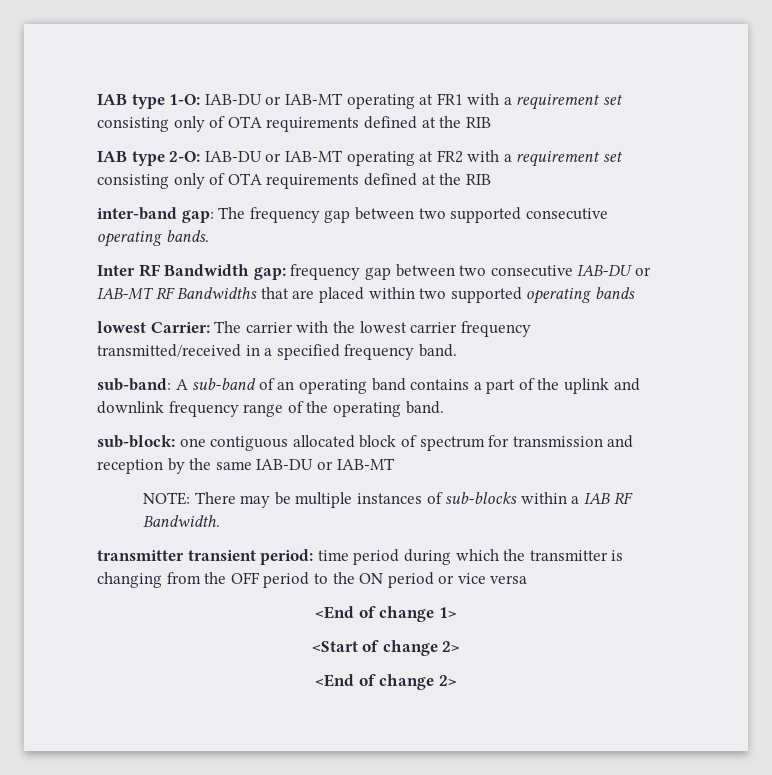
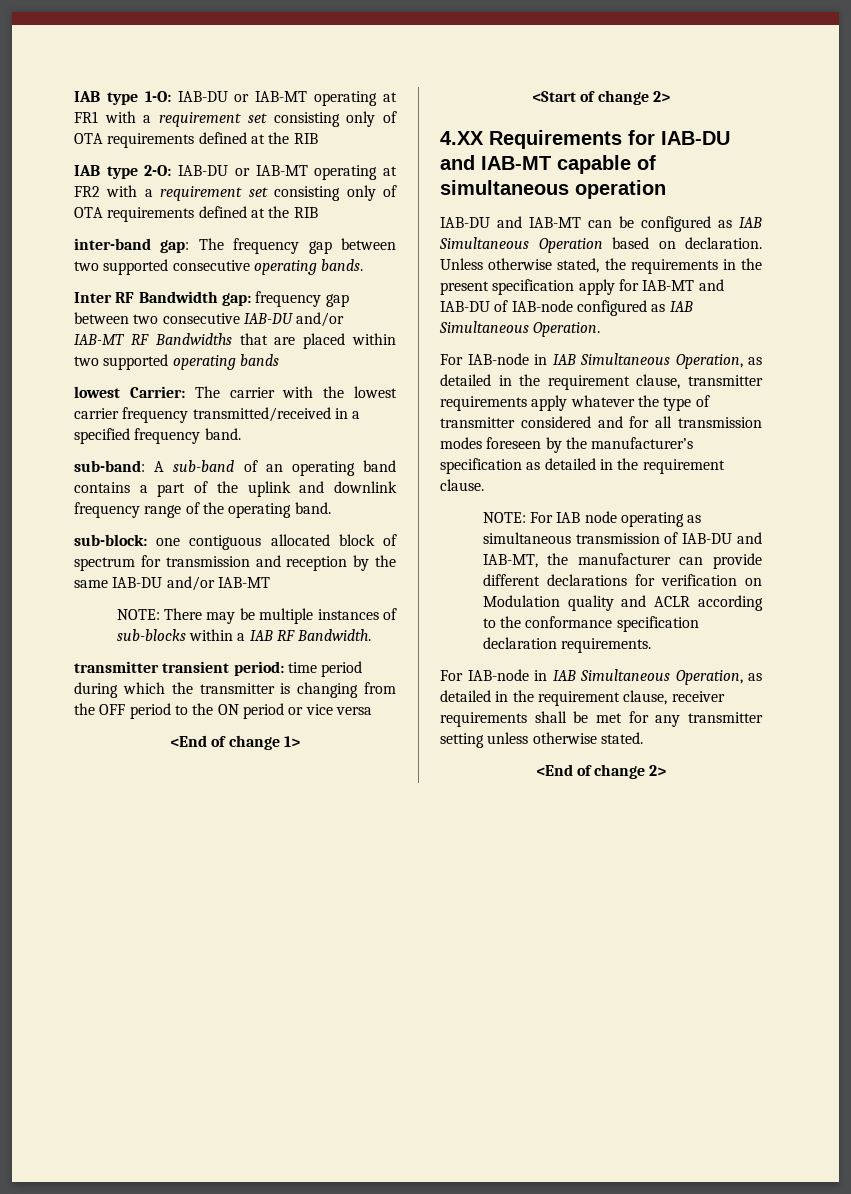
[634,267,651,276] or -> [296,312,345,327] and/or
[316,461,333,470] or -> [166,576,215,591] and/or
(461, 646) none -> [440,130,730,149] [440,155,656,174] [440,180,666,199] [440,216,762,232] [439,237,762,253] [440,258,763,274] [440,279,724,295] [440,300,693,316] [439,321,601,337] [440,353,762,369] [440,374,763,390] [440,395,710,411] [440,416,762,428] [440,437,694,453] [440,458,725,474] [440,479,484,491] [482,511,702,527] [482,532,762,544] [482,553,762,569] [482,574,762,586] [482,595,763,611] [482,616,699,632] [482,637,652,653] [440,669,762,685] [440,690,725,706] [440,711,763,727] [440,732,643,748] // 4.XX Requirements for IAB-DU and IAB-MT capable of simultaneous operation // IAB-DU and IAB-MT can be configured as IAB Simultaneous Operation based on declaration. Unless otherwise stated, the requirements in the present specification apply for IAB-MT and IAB-DU of IAB-node configured as IAB Simultaneous Operation. // For IAB-node in IAB Simultaneous Operation, as detailed in the requirement clause, transmitter requirements apply whatever the type of transmitter considered and for all transmission modes foreseen by the manufacturer’s specification as detailed in the requirement clause. // NOTE: For IAB node operating as simultaneous transmission of IAB-DU and IAB-MT, the manufacturer can provide different declarations for verification on Modulation quality and ACLR according to the conformance specification declaration requirements. // For IAB-node in IAB Simultaneous Operation, as detailed in the requirement clause, receiver requirements shall be met for any transmitter setting unless otherwise stated.

